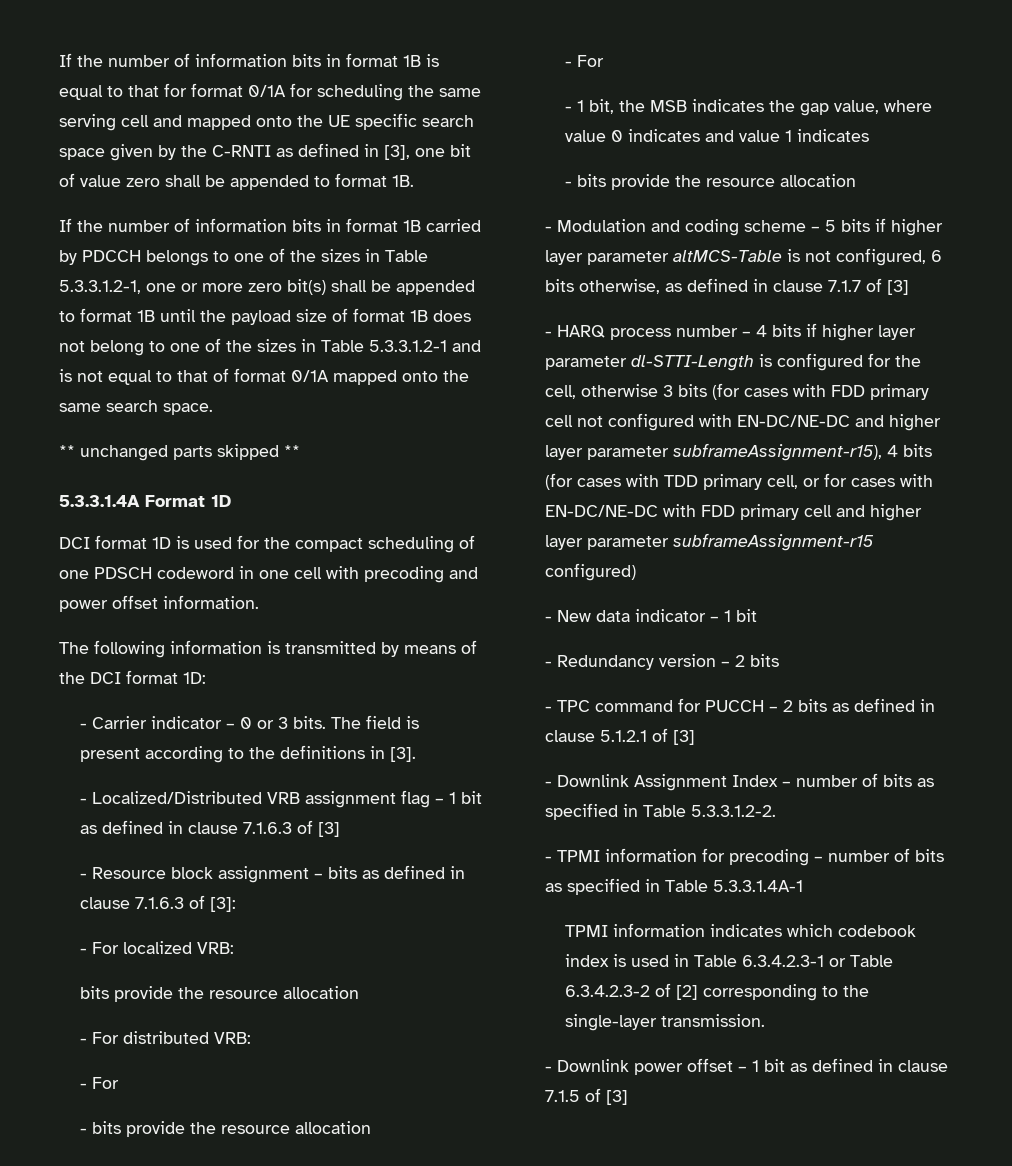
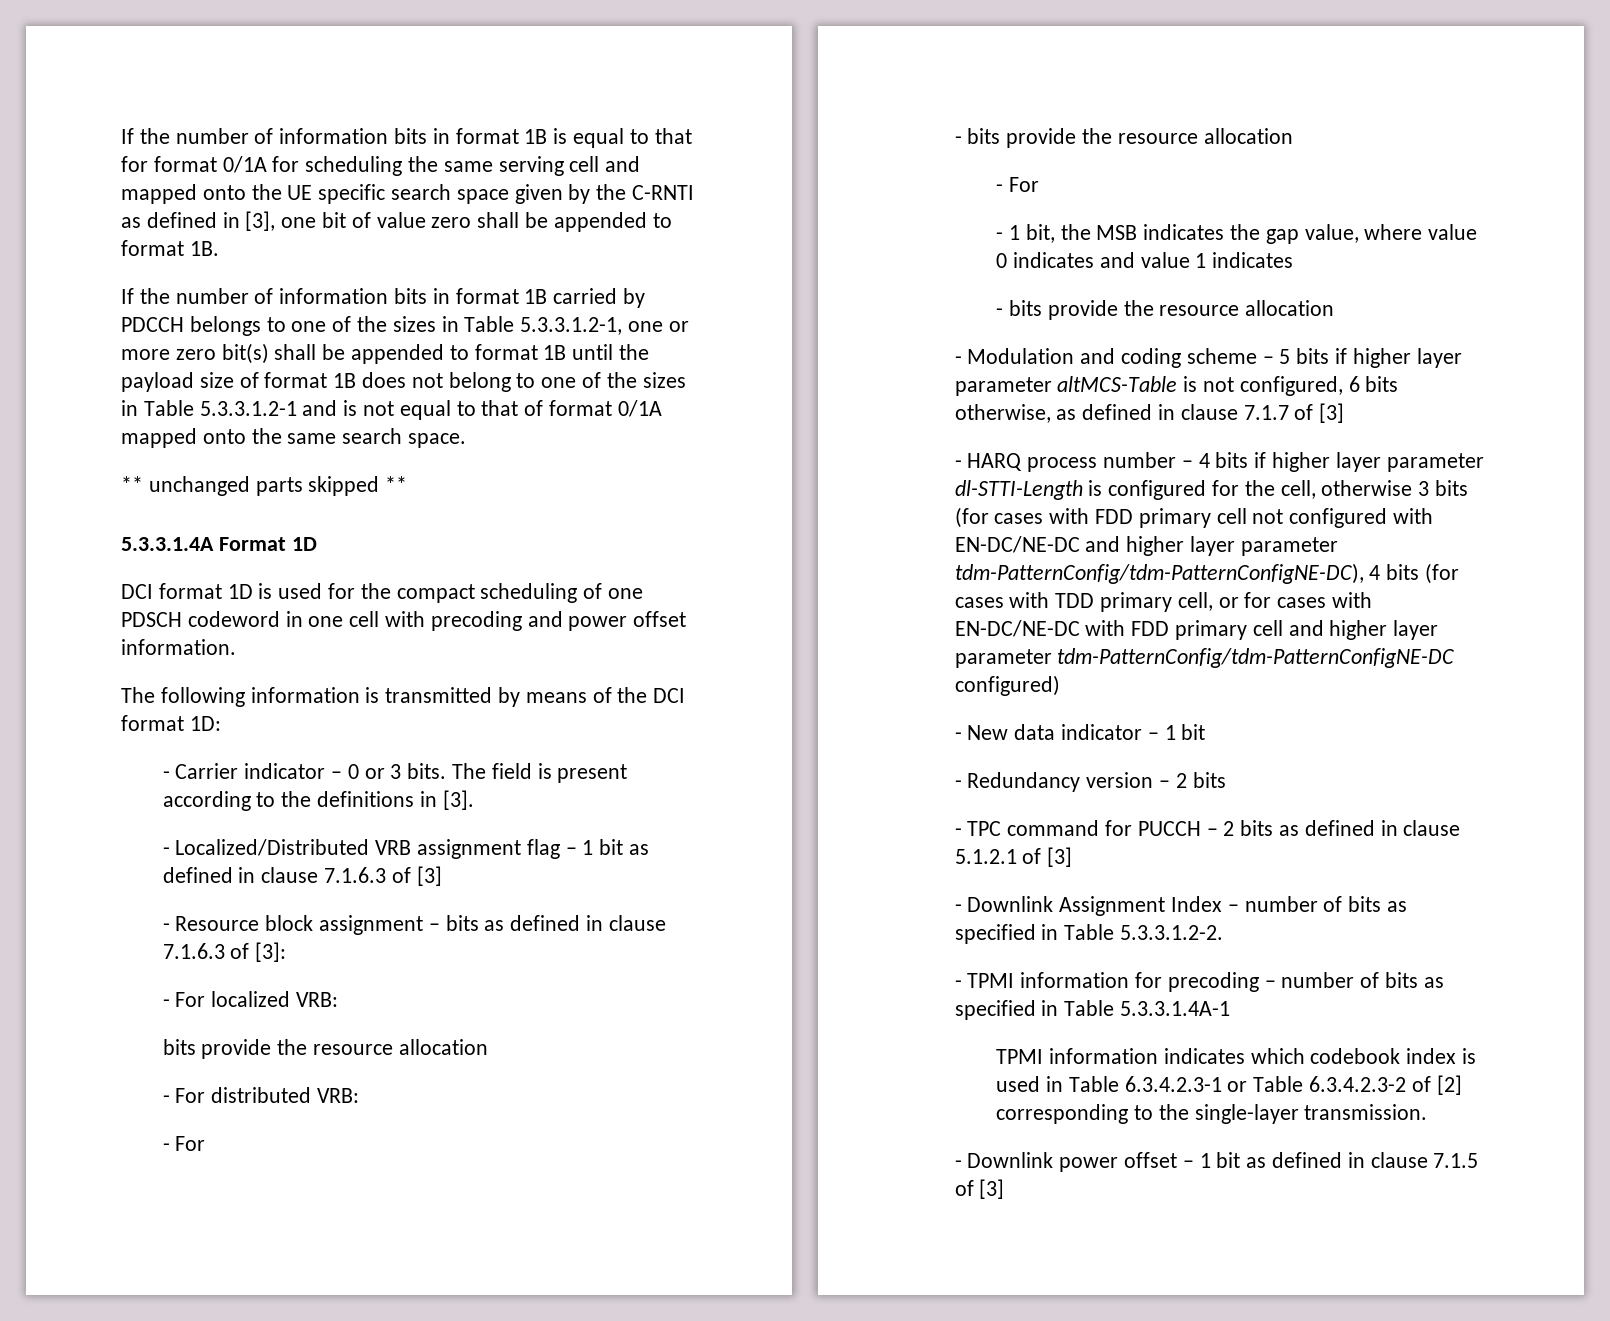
[672,443,882,461] subframeAssignment-r15), -> [954,563,1364,584] tdm-PatternConfig/tdm-PatternConfigNE-DC),
[672,533,874,551] subframeAssignment-r15 -> [1057,648,1455,668] tdm-PatternConfig/tdm-PatternConfigNE-DC

